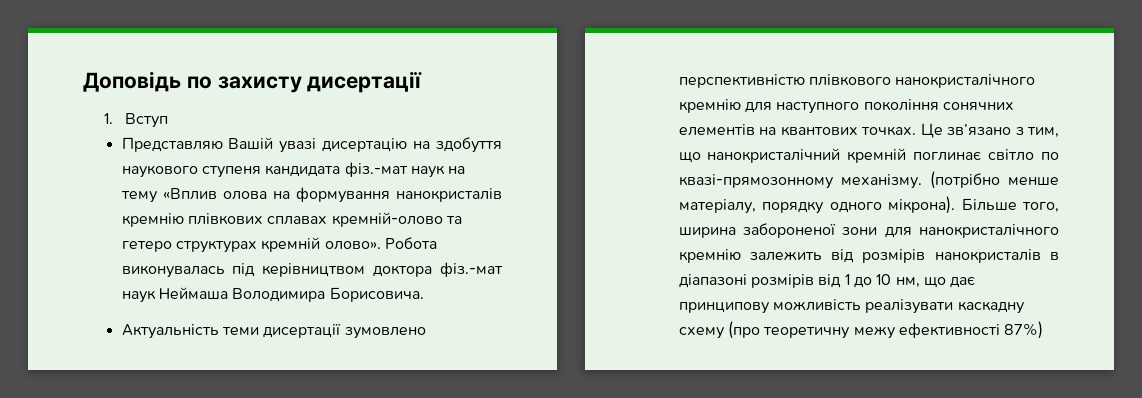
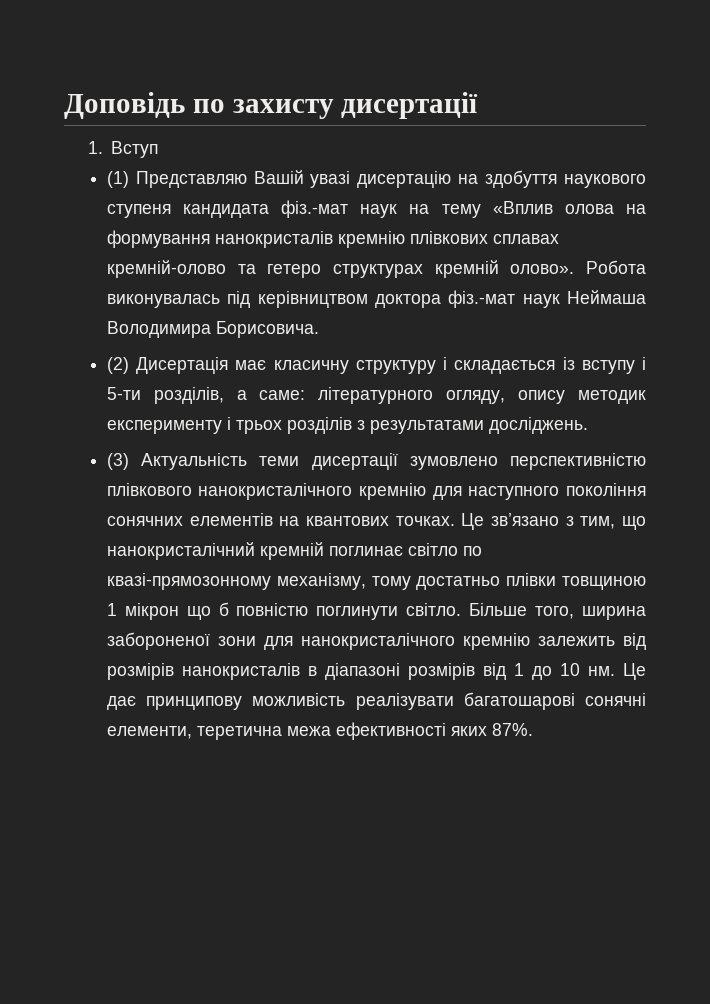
(169, 120) none -> [106,171,129,188] (1)
(424, 294) none -> [106,357,646,374] [106,387,646,404] [106,417,588,434] [106,453,129,470] (2) Дисертація має класичну структуру і складається із вступу і 5-ти розділів, а саме: літературного огляду, опису методик експерименту і трьох розділів з результатами досліджень. // (3)
[840,171,1059,189] [678,196,956,214] механізму. (потрібно менше матеріалу, порядку одного мікрона). -> [276,573,646,590] [106,602,462,620] механізму, тому достатньо плівки товщиною 1 мікрон що б повністю поглинути світло.
[895,277,946,288] нм, що -> [587,663,646,680] нм. Це
[957,301,1025,314] [678,321,1044,339] каскадну схему (про теоретичну межу ефективності 87%) -> [463,692,646,710] [106,722,533,740] багатошарові сонячні елементи, теретична межа ефективності яких 87%.

